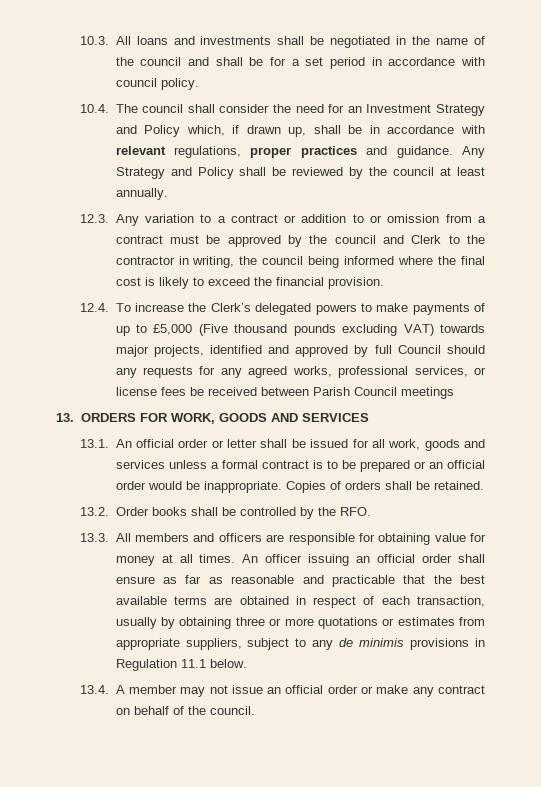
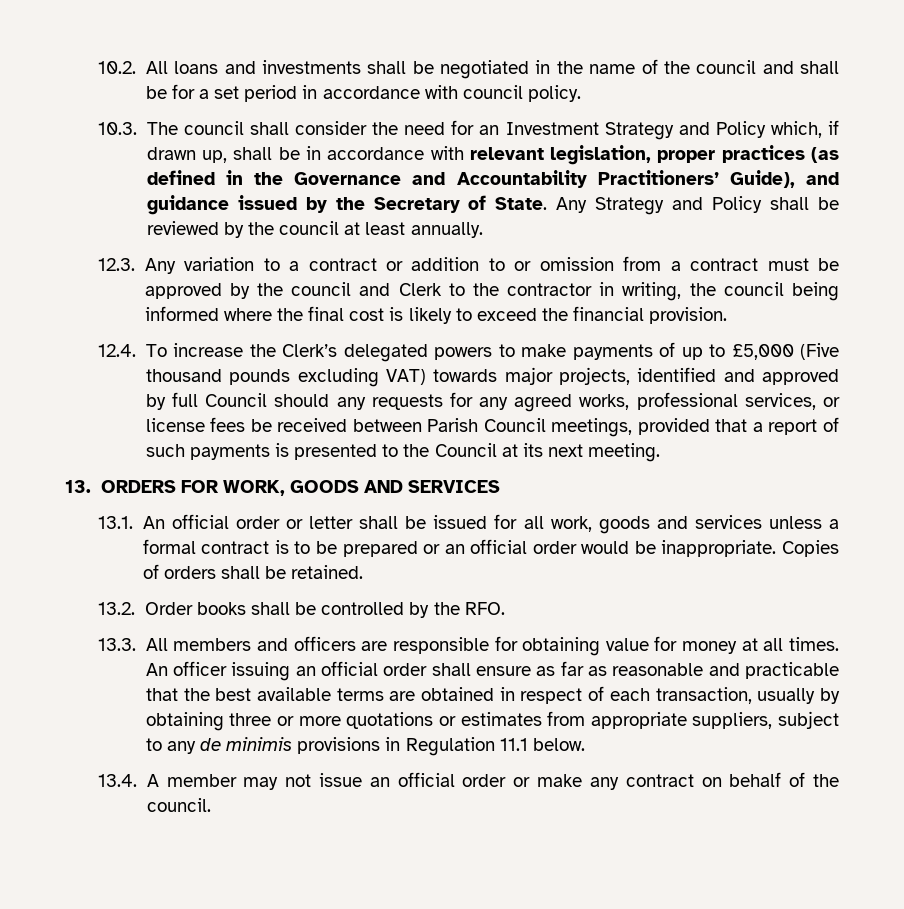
[80,36,110,45] 10.3. -> [98,61,137,74] 10.2.
[80,104,110,113] 10.4. -> [98,122,138,135] 10.3.
[174,146,242,158] regulations, -> [550,145,652,165] legislation,
[366,146,453,158] and guidance. -> [810,147,839,163] [146,170,839,188] [146,195,548,215] (as defined in the Governance and Accountability Practitioners’ Guide), and guidance issued by the Secretary of State.
[400,387,454,399] meetings -> [551,417,839,437] [145,443,661,462] meetings, provided that a report of such payments is presented to the Council at its next meeting.

